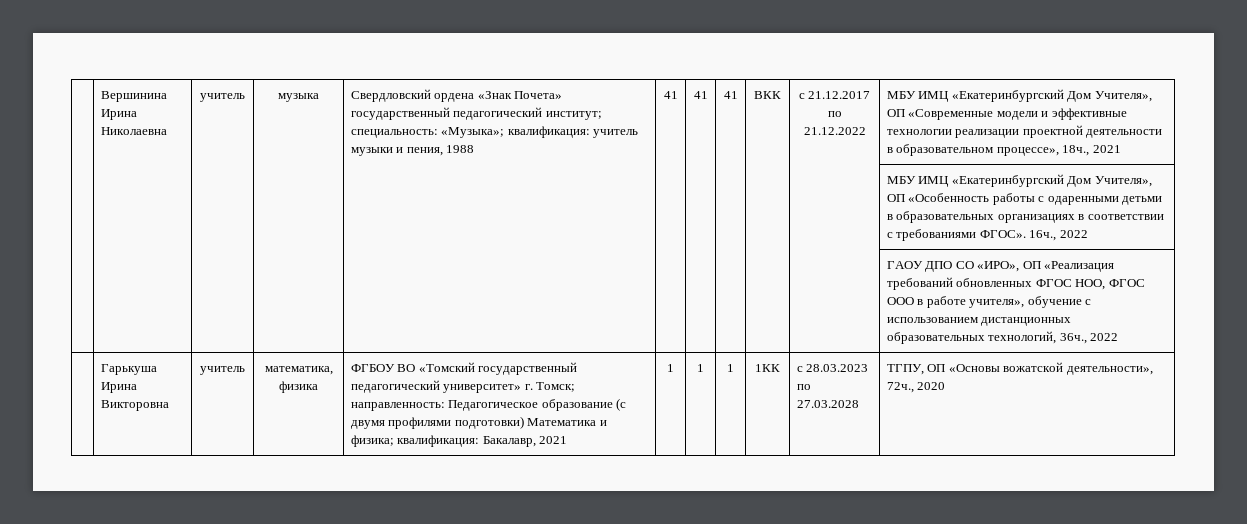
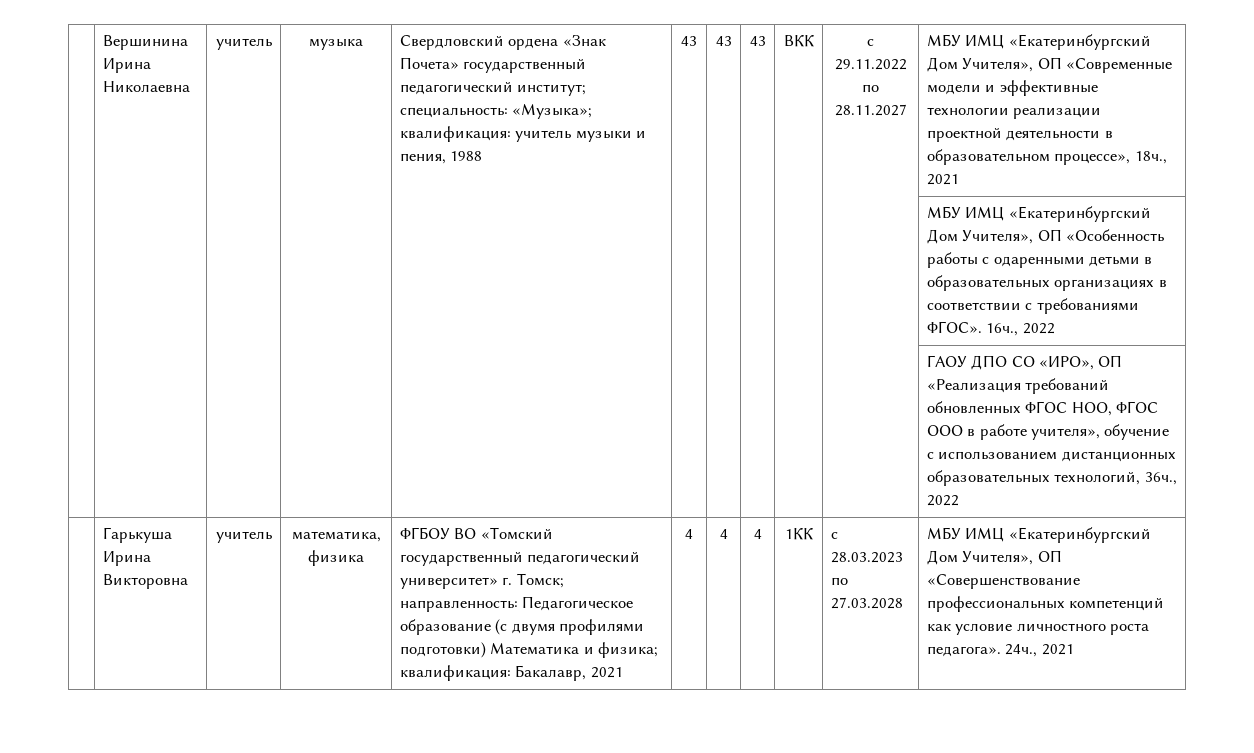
[663,91,678,99] [693,91,708,99] [723,91,738,99] 41 | 41 | 41 -> [681,36,697,46] [715,36,732,46] [749,36,766,46] 43 | 43 | 43
[808,91,871,99] [827,111,842,117] [803,127,866,135] 21.12.2017 по 21.12.2022 -> [834,59,907,70] [862,84,879,92] [834,104,907,116] 29.11.2022 по 28.11.2027
[667,364,674,372] [697,364,704,372] [727,364,734,372] 1 | 1 | 1 -> [685,529,693,539] [719,529,728,539] [753,529,762,539] 4 | 4 | 4
[886,362,1153,375] [886,382,946,393] ТГПУ, ОП «Основы вожатской деятельности», 72ч., 2020 -> [926,527,1151,543] [926,550,1062,565] [926,574,1080,589] [926,596,1165,612] [926,623,1149,635] [926,644,1074,657] МБУ ИМЦ «Екатеринбургский Дом Учителя», ОП «Совершенствование профессиональных компетенций как условие личностного роста педагога». 24ч., 2021

